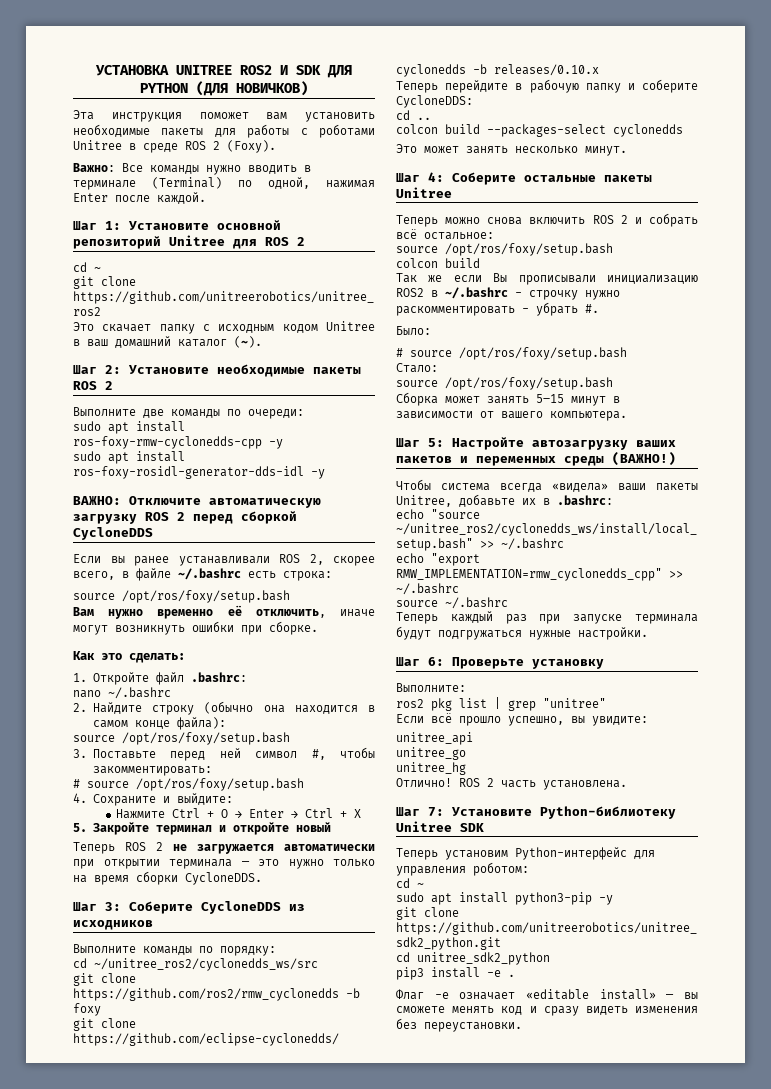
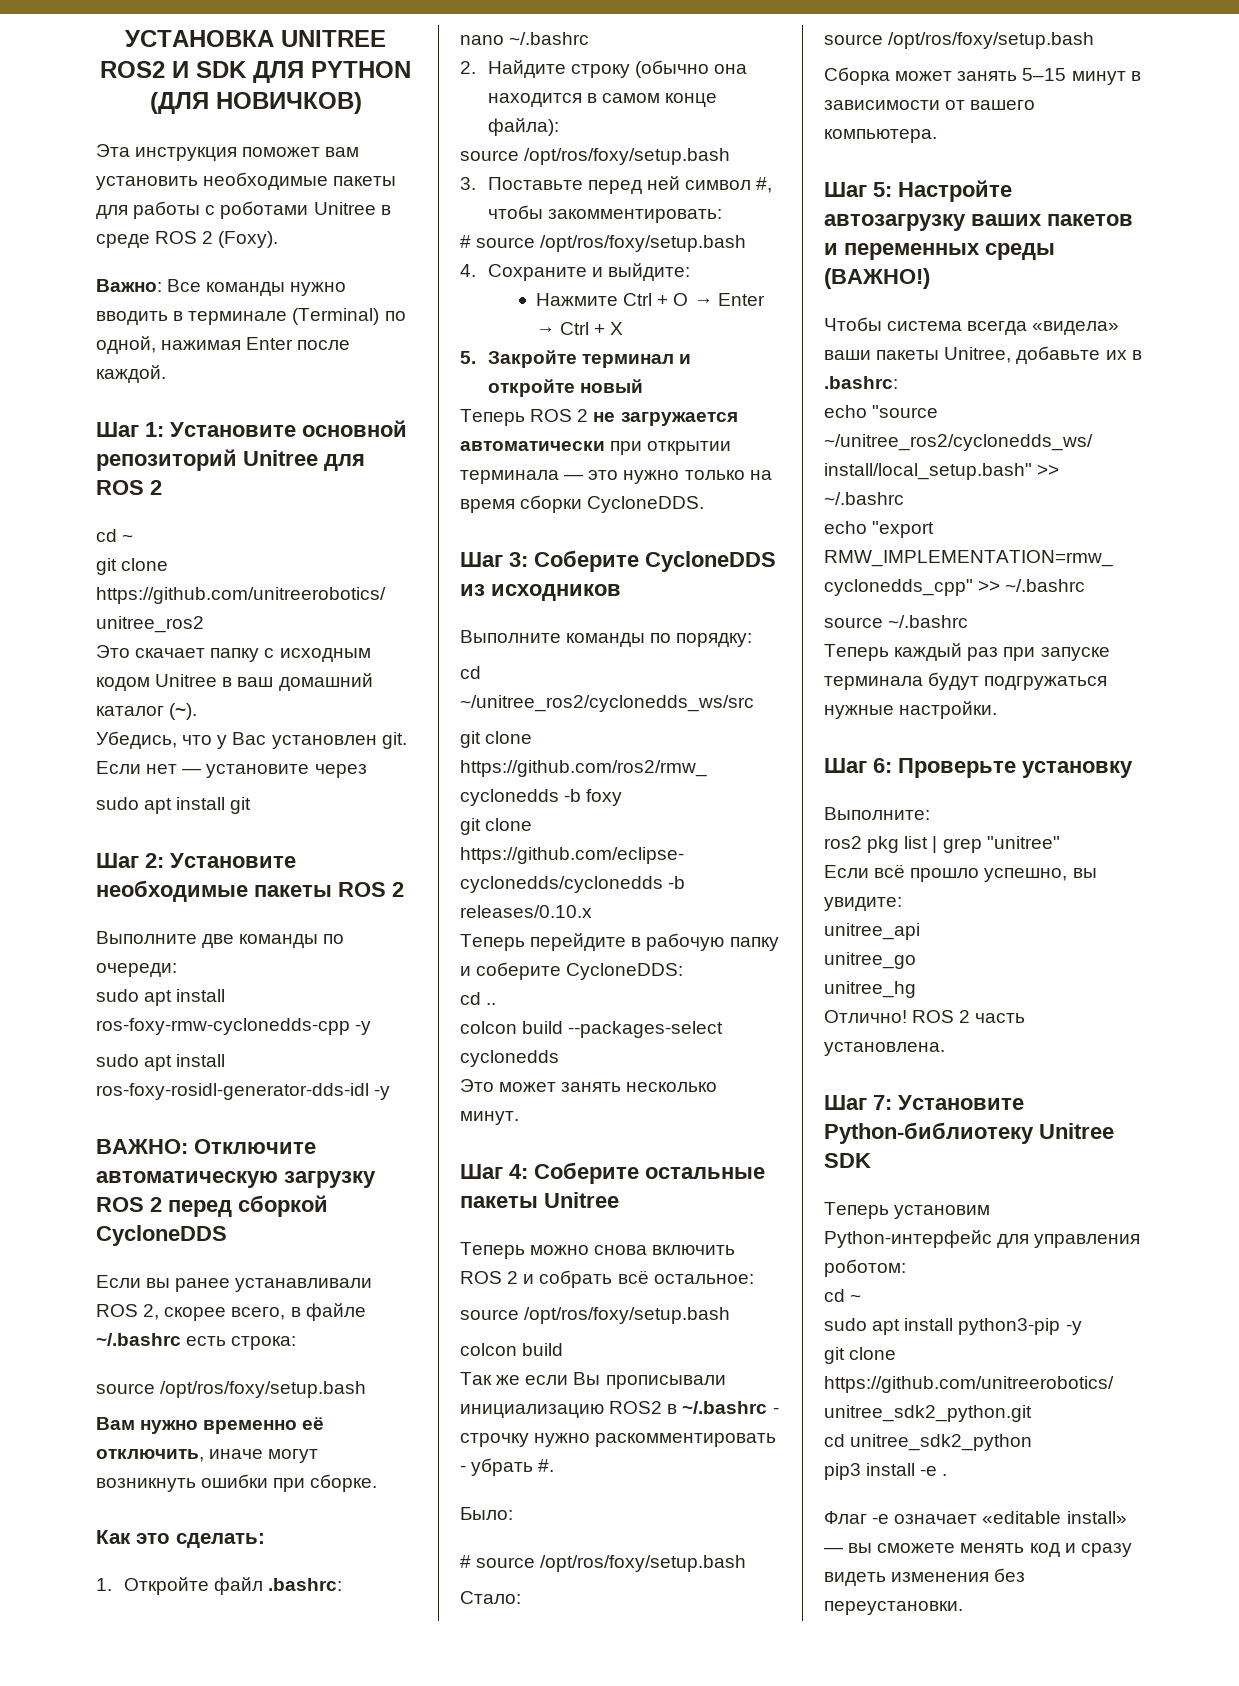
(262, 342) none -> [96,731,407,749] [96,761,367,778] [96,797,252,814] // Убедись, что у Вас установлен git. Если нет — установите через // sudo apt install git

